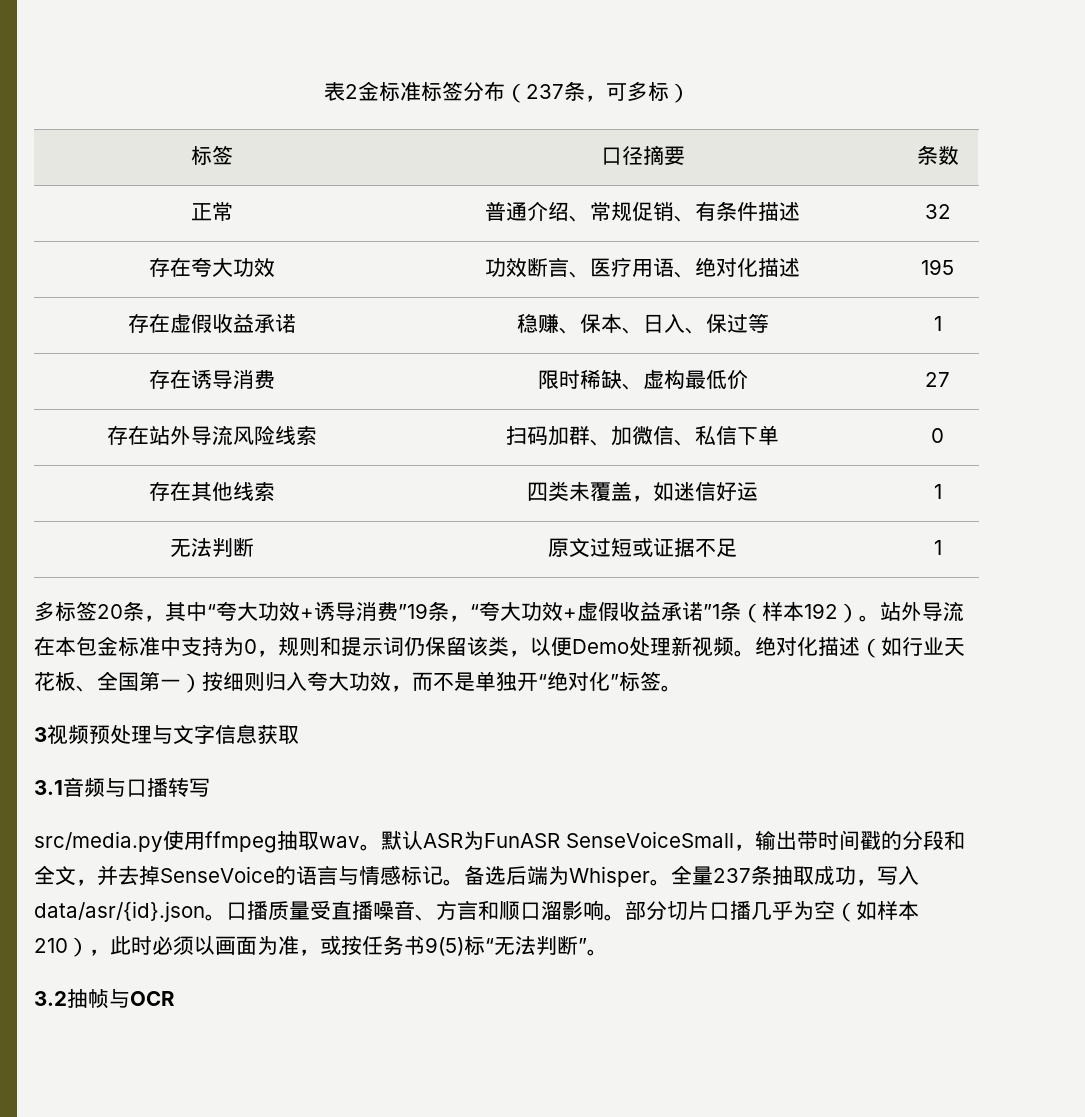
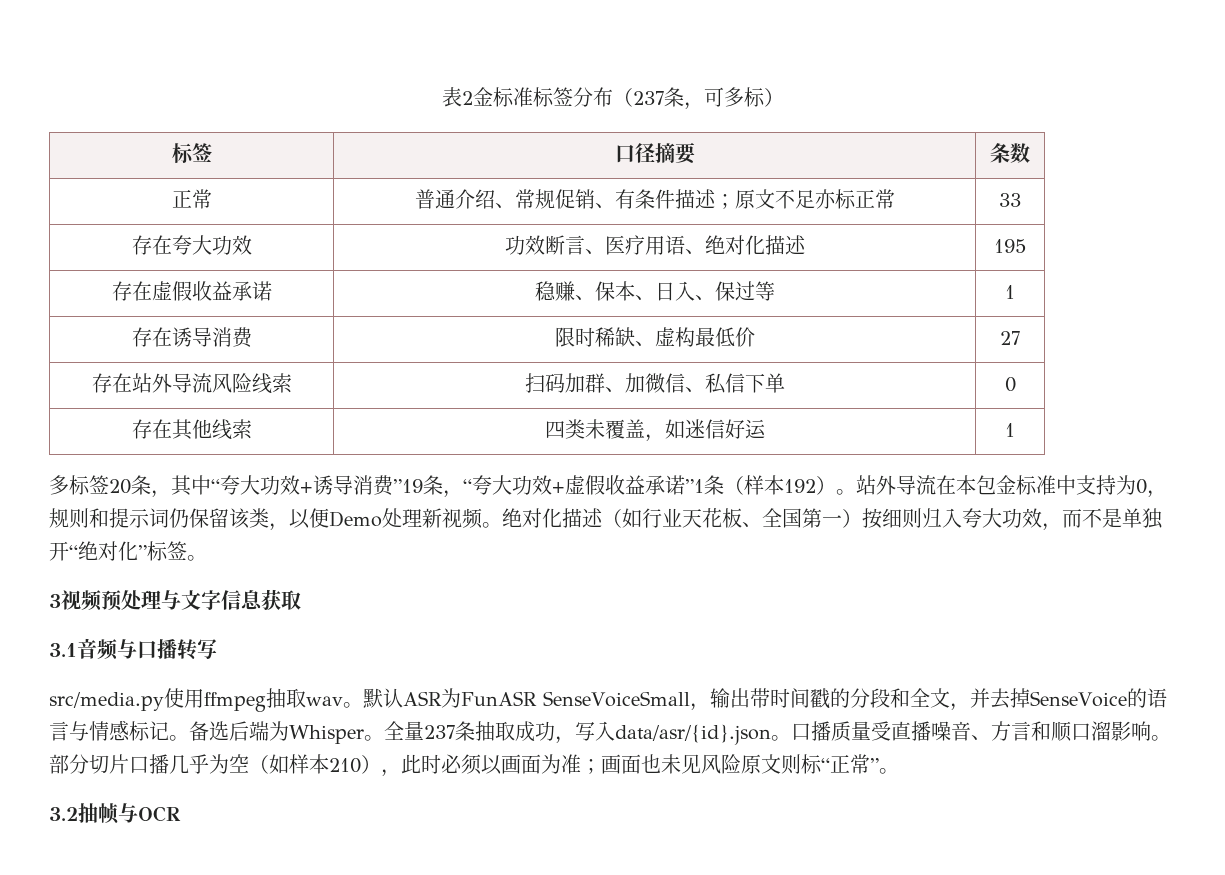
[924,204,951,219] | 32 -> [714,189,895,209] [999,193,1021,207] ；原文不足亦标正常 | 33
[169,538,254,557] [548,537,737,558] [933,540,942,555] // 无法判断 | 原文过短或证据不足 | 1 -> (1015, 430) none
[299,935,578,956] ，或按任务书9(5)标“无法判断 -> [581,754,870,774] ；画面也未见风险原文则标“正常

